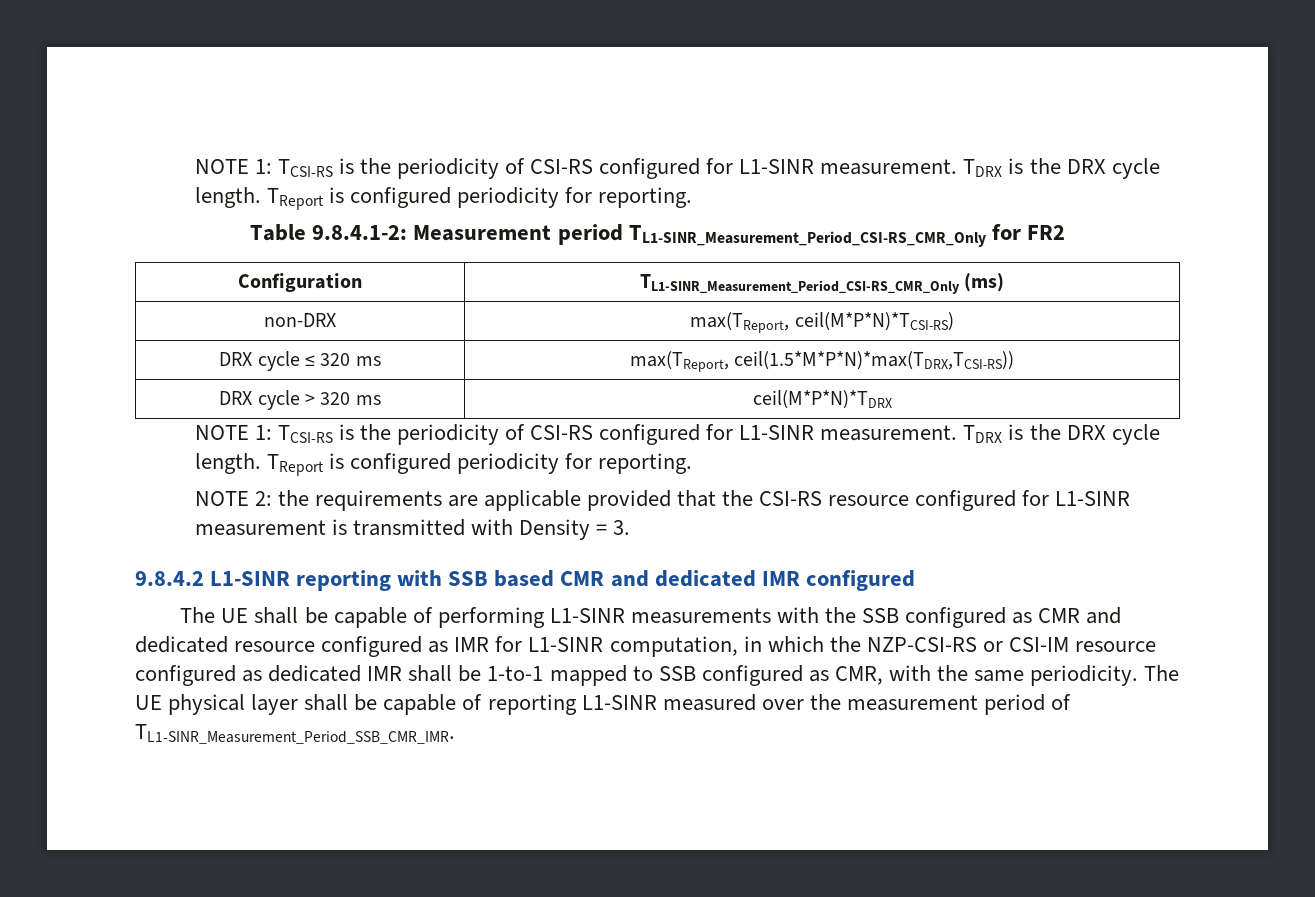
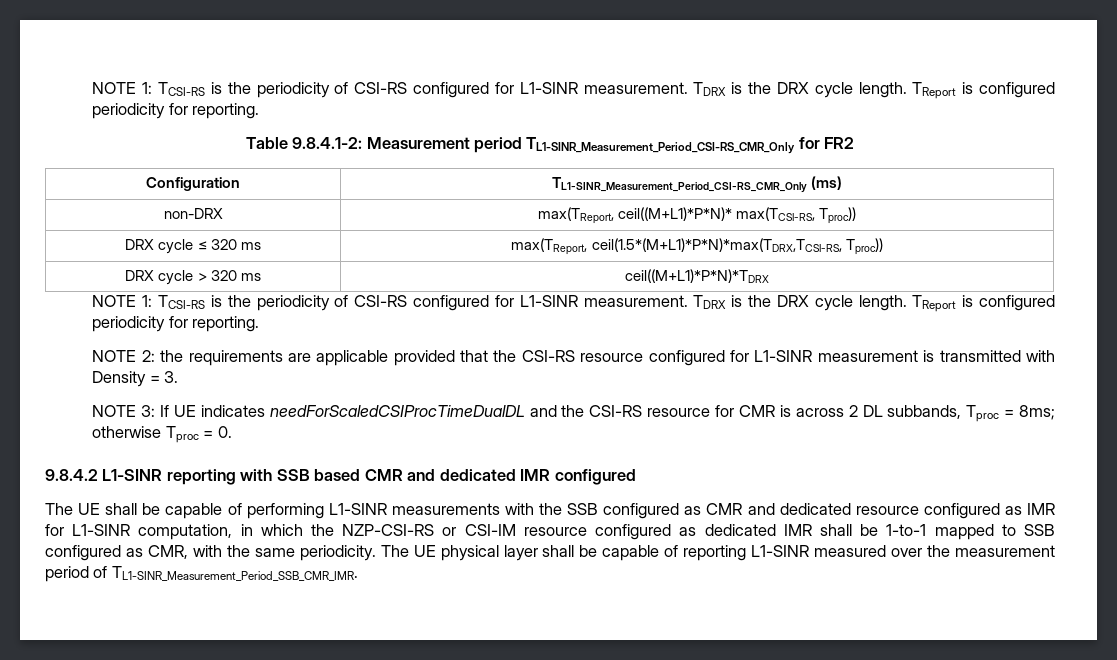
[794,312,954,331] ceil(M*P*N)*TCSI-RS) -> [617,207,857,224] ceil((M+L1)*P*N)* max(TCSI-RS, Tproc))
[734,351,1015,370] ceil(1.5*M*P*N)*max(TDRX,TCSI-RS)) -> [591,238,883,255] ceil(1.5*(M+L1)*P*N)*max(TDRX,TCSI-RS, Tproc))
[752,390,892,409] ceil(M*P*N)*TDRX -> [625,269,769,283] ceil((M+L1)*P*N)*TDRX
(630, 527) none -> [92,405,1055,422] [92,426,232,443] // NOTE 3: If UE indicates needForScaledCSIProcTimeDualDL and the CSI-RS resource for CMR is across 2 DL subbands, Tproc = 8ms; otherwise Tproc = 0.

